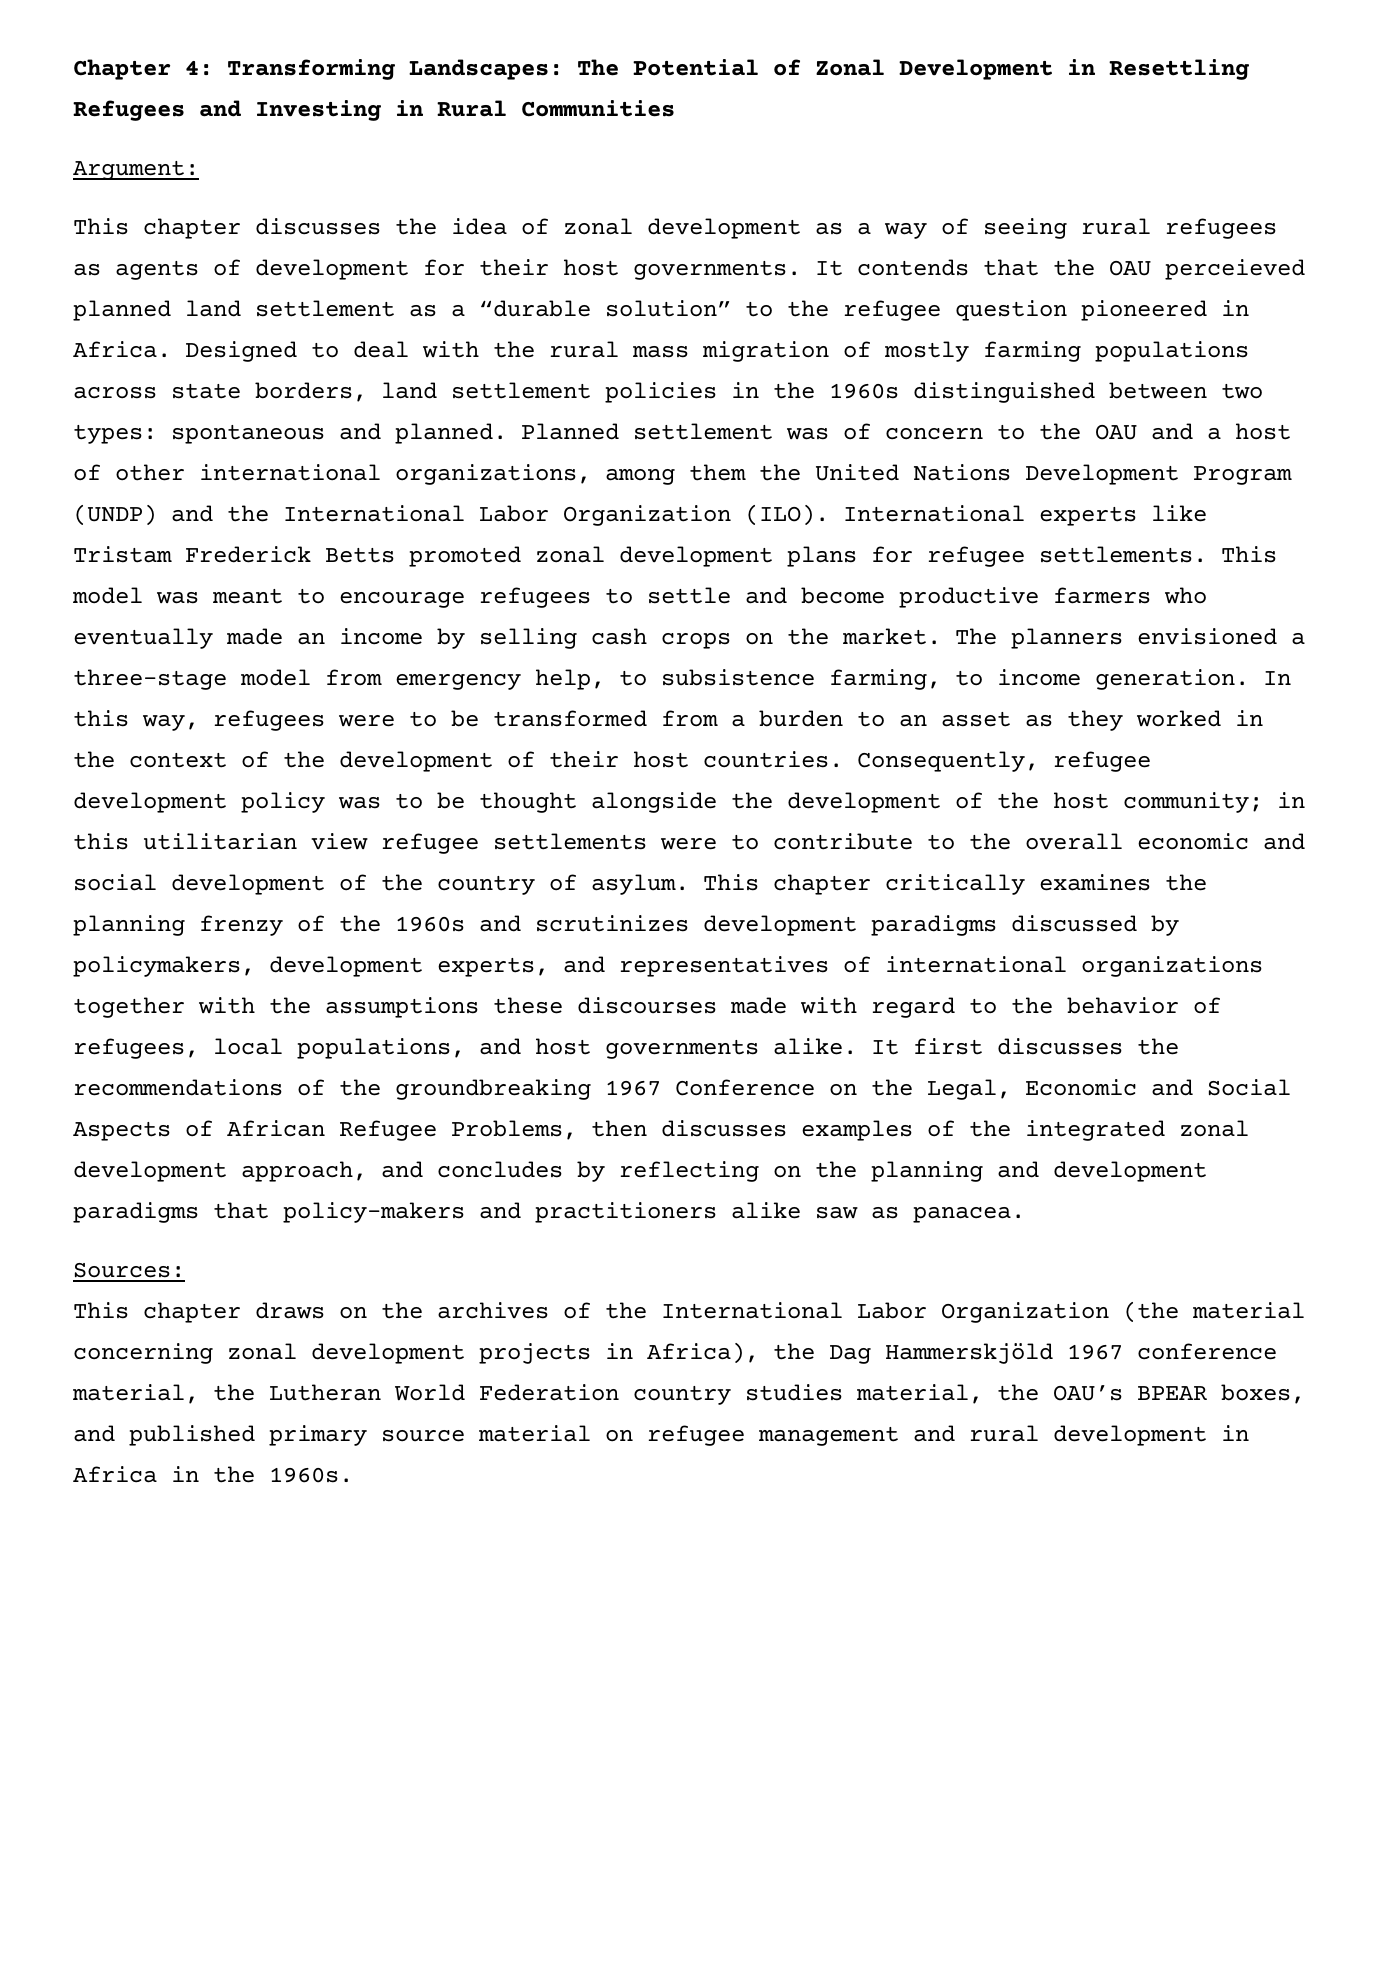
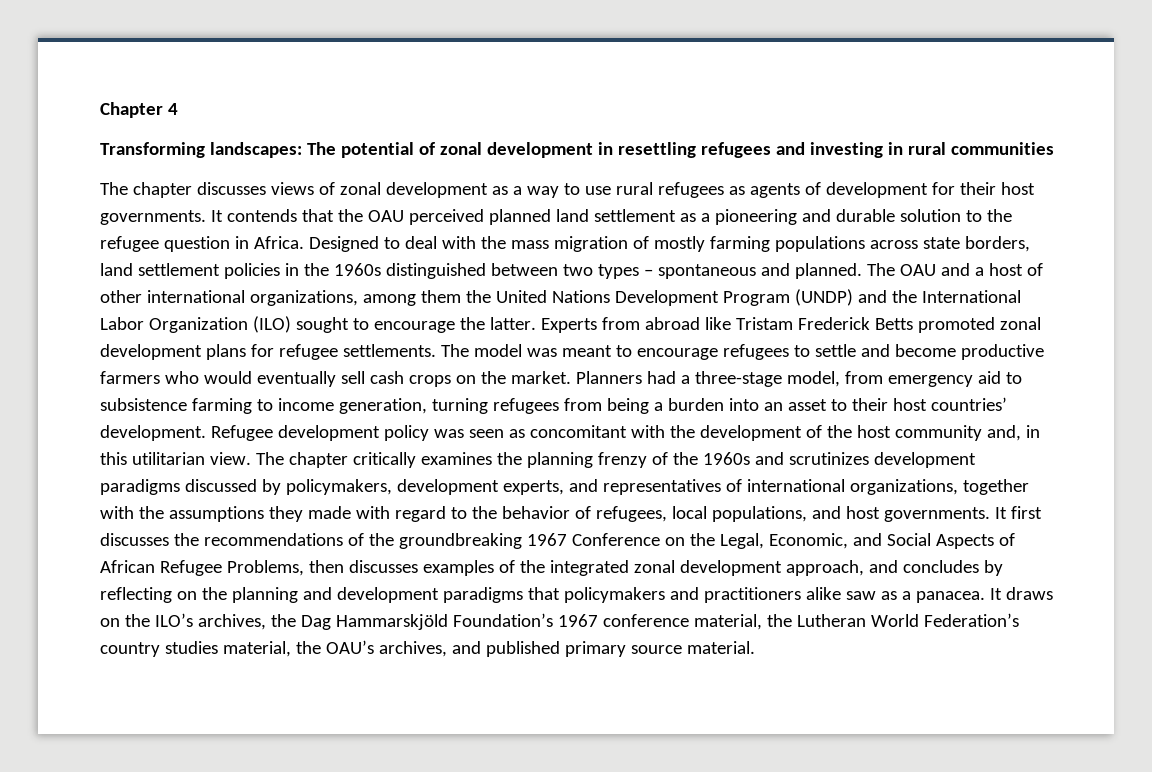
[185,59,1249,80] [73,100,675,121] [73,160,199,180] [73,218,507,239] 4: Transforming Landscapes: The Potential of Zonal Development in Resettling Refugees and Investing in Rural Communities // Argument: // This chapter discusses the idea -> [167,103,178,115] [100,142,1054,158] [100,182,314,198] 4 // Transforming landscapes: The potential of zonal development in resettling refugees and investing in rural communities // The chapter discusses views
[941,218,1067,239] of seeing -> [563,183,611,195] to use
[1165,259,1305,280] perceieved -> [408,209,484,225] perceived
[479,300,731,317] “durable solution” -> [714,209,961,225] pioneering and durable solution
[1081,300,1207,321] pioneered -> (230, 244) none
[549,341,619,358] rural -> (506, 242) none
[73,424,157,444] types: -> [597,264,653,279] types –
[521,423,1081,440] Planned settlement was of concern to the -> [866,263,895,276] The
[745,504,1137,526] (ILO). International experts -> [252,316,700,333] (ILO) sought to encourage the latter. Experts from abroad
[1221,546,1277,563] This -> [440,344,469,357] The
[73,628,577,649] eventually made an income by selling -> [203,371,365,387] would eventually sell
[955,628,1277,649] The planners envisioned -> [575,371,676,384] Planners had
[240,669,311,686] model -> [786,371,840,387] model,
[535,669,605,690] help, -> [977,371,1001,384] aid
[829,669,941,690] farming, -> [191,398,252,414] farming
[1095,669,1291,690] [73,710,718,731] generation. In this way, refugees were to be transformed from -> [338,398,649,414] generation, turning refugees from being
[857,711,885,727] to -> [728,398,759,411] into
[1025,710,1263,731] [73,751,1151,772] [73,792,717,813] as they worked in the context of the development of their host countries. Consequently, refugee development policy was to be thought alongside -> [830,397,1007,411] [100,425,665,441] to their host countries’ development. Refugee development policy was seen as concomitant with
[1123,792,1263,813] community; -> [894,425,1021,441] community and,
[311,833,1305,854] [73,874,759,895] view refugee settlements were to contribute to the overall economic and social development of the country of asylum. This -> [209,452,284,465] view. The
[1081,956,1263,977] organizations -> [849,479,958,495] organizations,
[493,997,717,1014] these discourses -> [268,506,303,522] they
[605,1038,857,1059] governments alike. -> [883,507,990,522] governments.
[1025,1079,1137,1096] Economic -> [768,533,848,549] Economic,
[283,1202,465,1223] policy-makers -> [563,587,665,603] policymakers
(899, 1212) none -> [901,591,911,600] a
[73,1262,185,1278] [73,1301,1305,1323] [73,1342,1053,1364] // Sources: // This chapter draws on the archives of the International Labor Organization (the material concerning zonal development projects in Africa), the Dag Hammerskjöld -> [989,587,1053,600] [100,613,553,630] It draws on the ILO’s archives, the Dag Hammarskjöld Foundation’s
[479,1384,619,1401] Federation -> [923,613,1019,627] Federation’s
[1137,1384,1305,1404] BPEAR boxes, -> [378,641,447,657] archives,
[478,1425,1249,1446] [73,1466,353,1483] material on refugee management and rural development in Africa in the 1960s. -> [686,641,755,654] material.

